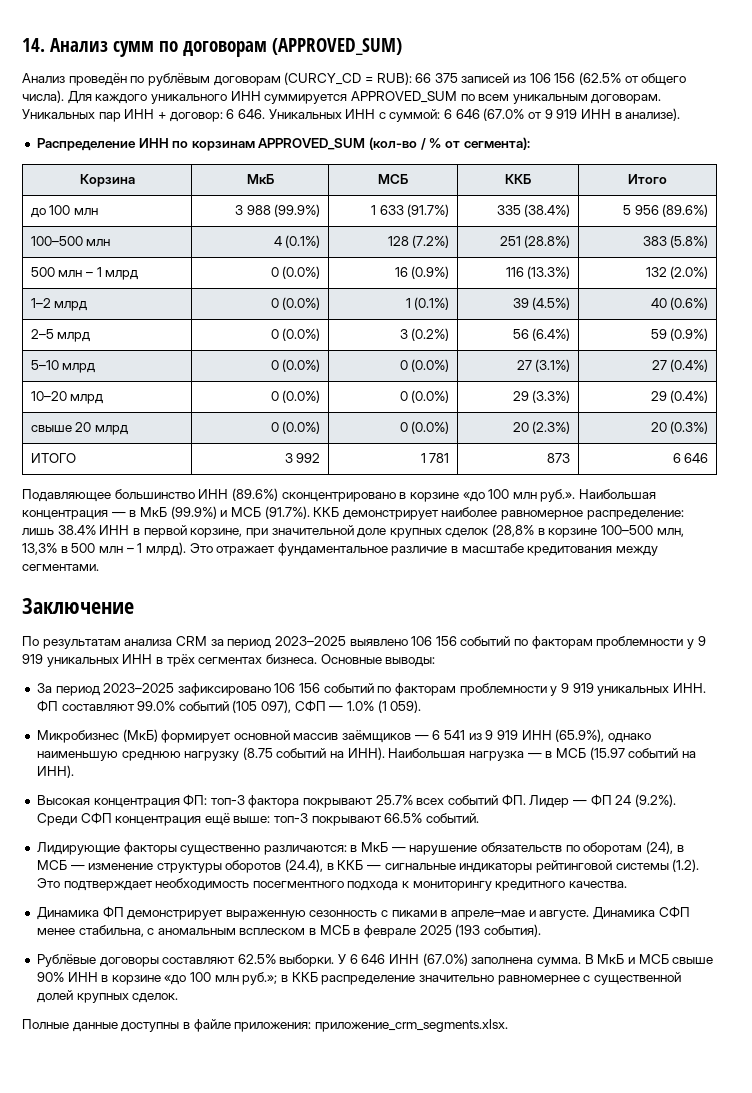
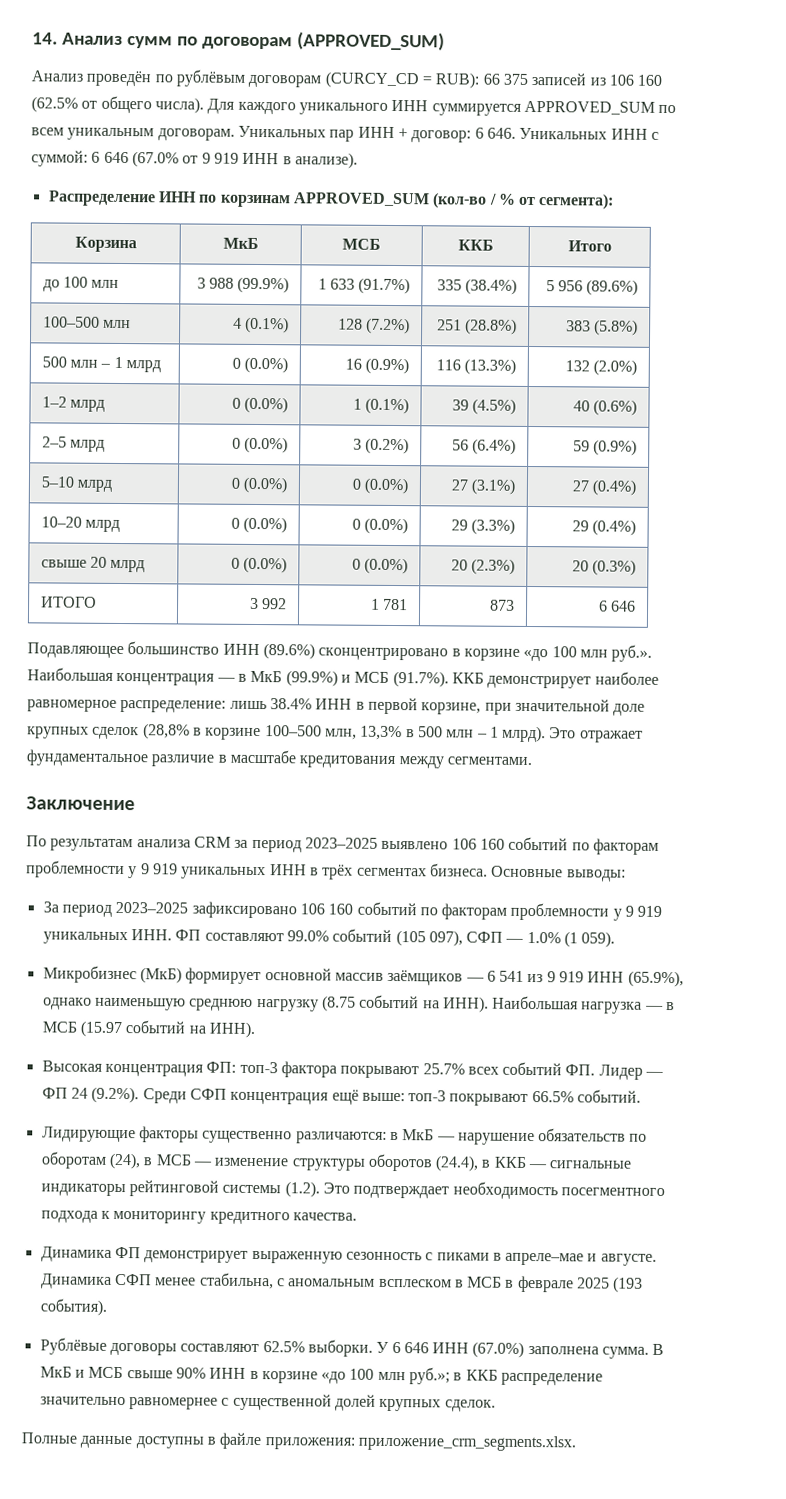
[554,73,576,83] 156 -> [637,74,663,86] 160
[435,636,457,646] 156 -> [479,838,505,850] 160
[299,683,321,693] 156 -> [328,903,354,915] 160

